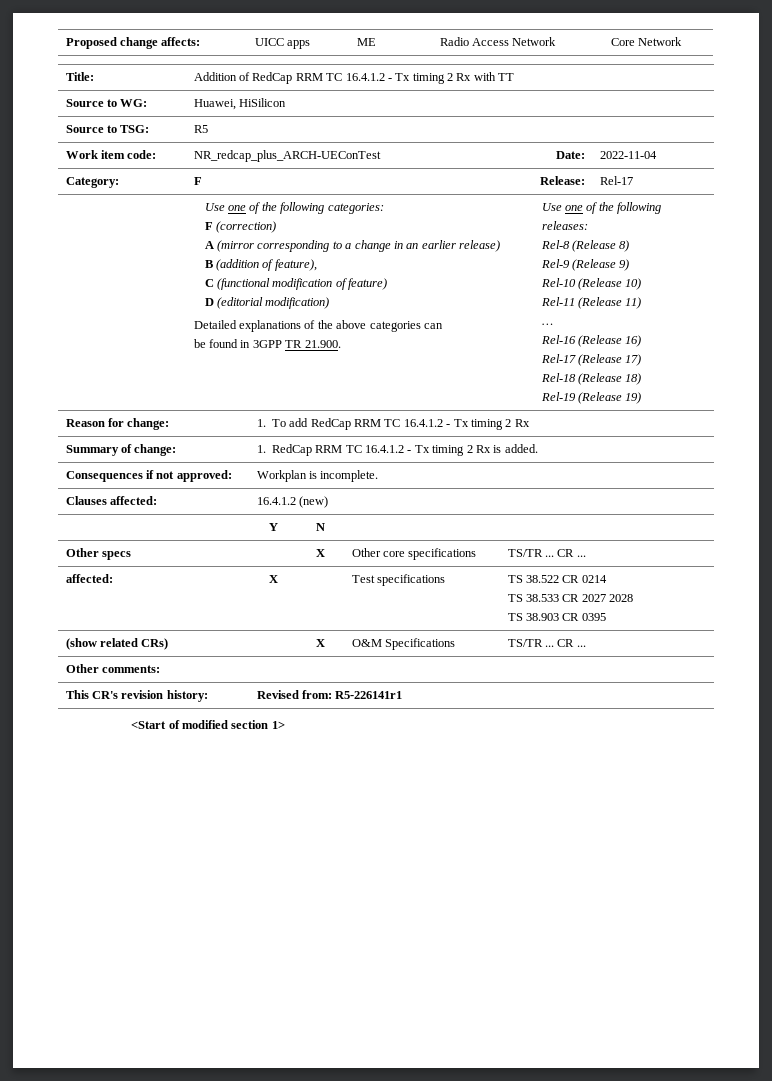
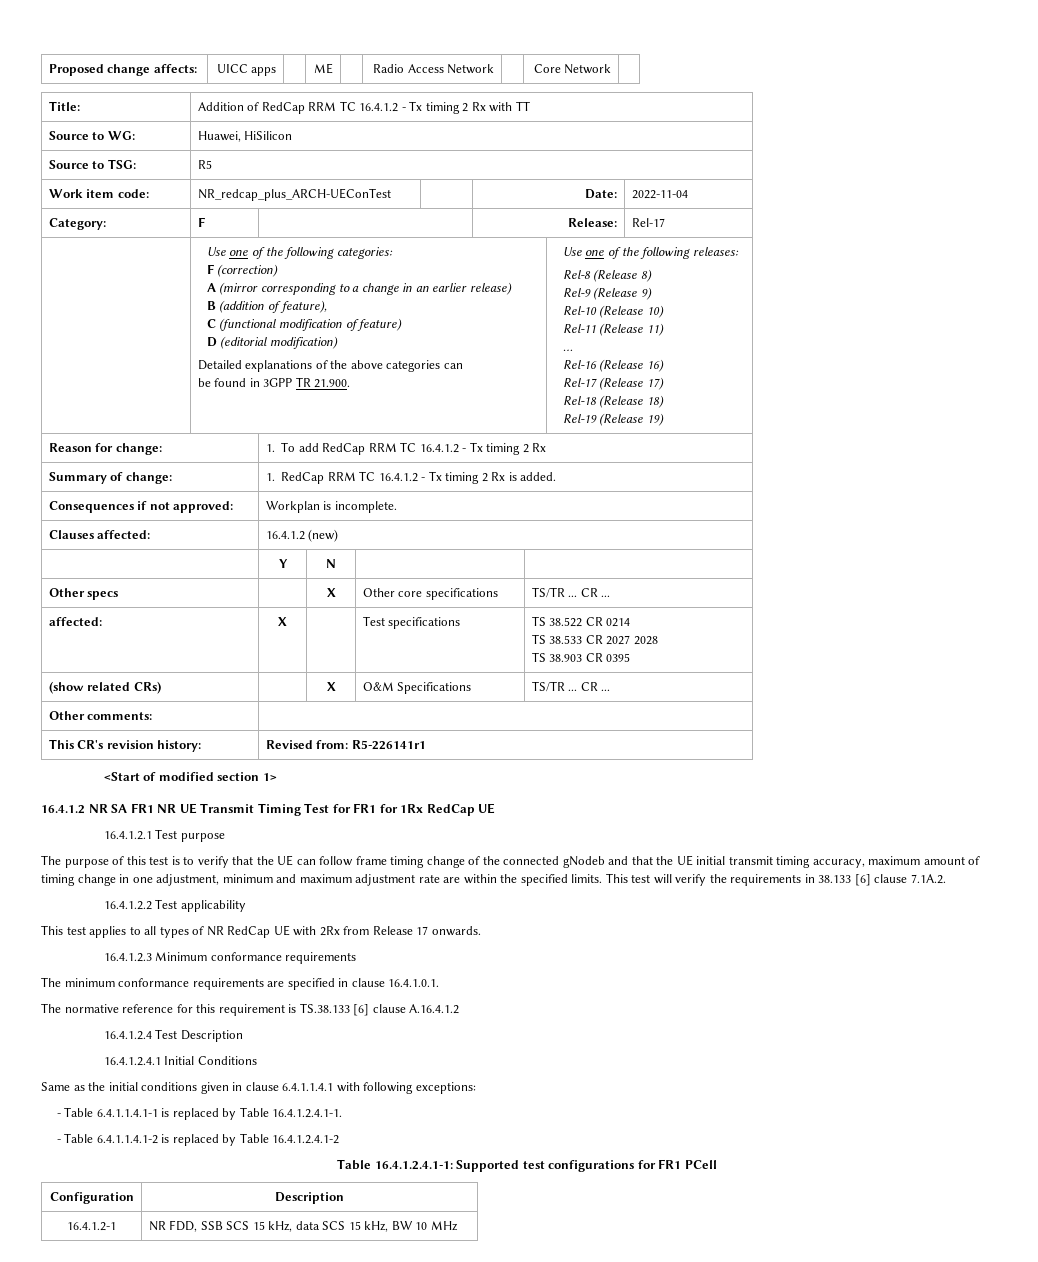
(285, 725) none -> [41,803,496,816] [103,829,225,842] [41,855,981,868] [41,873,946,886] [103,899,246,912] [41,925,481,938] [103,952,357,964] [41,977,440,990] [41,1003,460,1016] [103,1029,243,1042] [103,1056,257,1066] [41,1082,476,1094] [56,1107,343,1120] [56,1133,340,1146] [337,1159,717,1172] [49,1192,134,1204] [275,1192,344,1204] [67,1222,116,1231] [148,1220,458,1232] // 16.4.1.2 NR SA FR1 NR UE Transmit Timing Test for FR1 for 1Rx RedCap UE // 16.4.1.2.1 Test purpose // The purpose of this test is to verify that the UE can follow frame timing change of the connected gNodeb and that the UE initial transmit timing accuracy, maximum amount of timing change in one adjustment, minimum and maximum adjustment rate are within the specified limits. This test will verify the requirements in 38.133 [6] clause 7.1A.2. // 16.4.1.2.2 Test applicability // This test applies to all types of NR RedCap UE with 2Rx from Release 17 onwards. // 16.4.1.2.3 Minimum conformance requirements // The minimum conformance requirements are specified in clause 16.4.1.0.1. // The normative reference for this requirement is TS.38.133 [6] clause A.16.4.1.2 // 16.4.1.2.4 Test Description // 16.4.1.2.4.1 Initial Conditions // Same as the initial conditions given in clause 6.4.1.1.4.1 with following exceptions: // - Table 6.4.1.1.4.1-1 is replaced by Table 16.4.1.2.4.1-1. // - Table 6.4.1.1.4.1-2 is replaced by Table 16.4.1.2.4.1-2 // Table 16.4.1.2.4.1-1: Supported test configurations for FR1 PCell // Configuration | Description // 16.4.1.2-1 | NR FDD, SSB SCS 15 kHz, data SCS 15 kHz, BW 10 MHz

